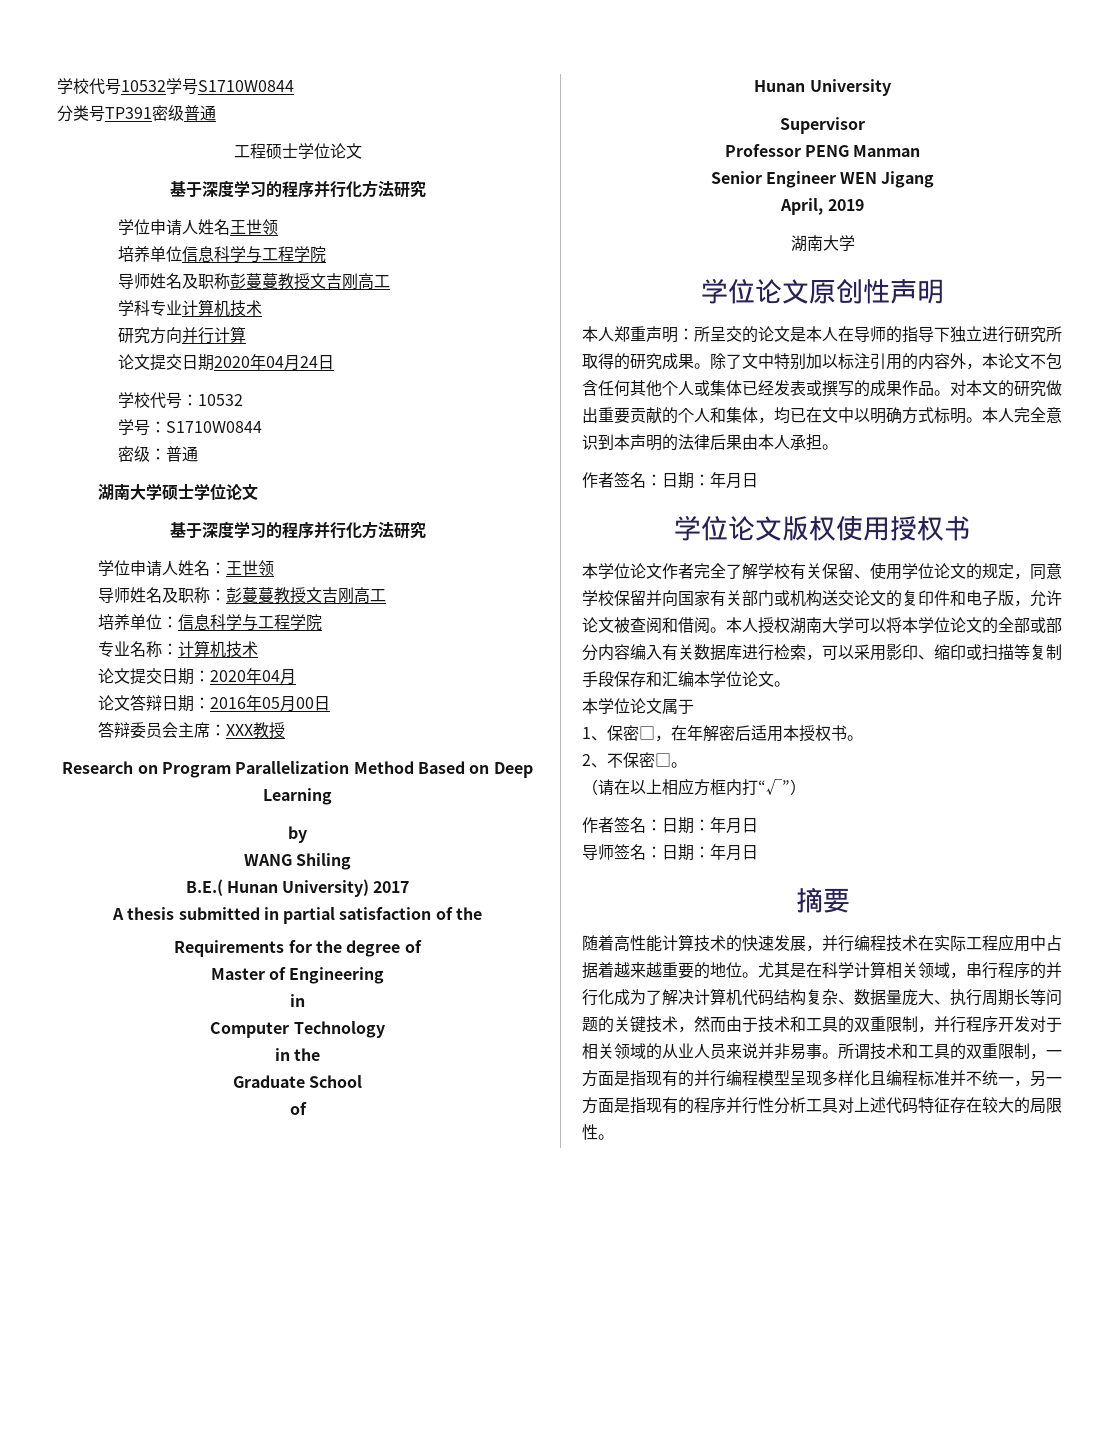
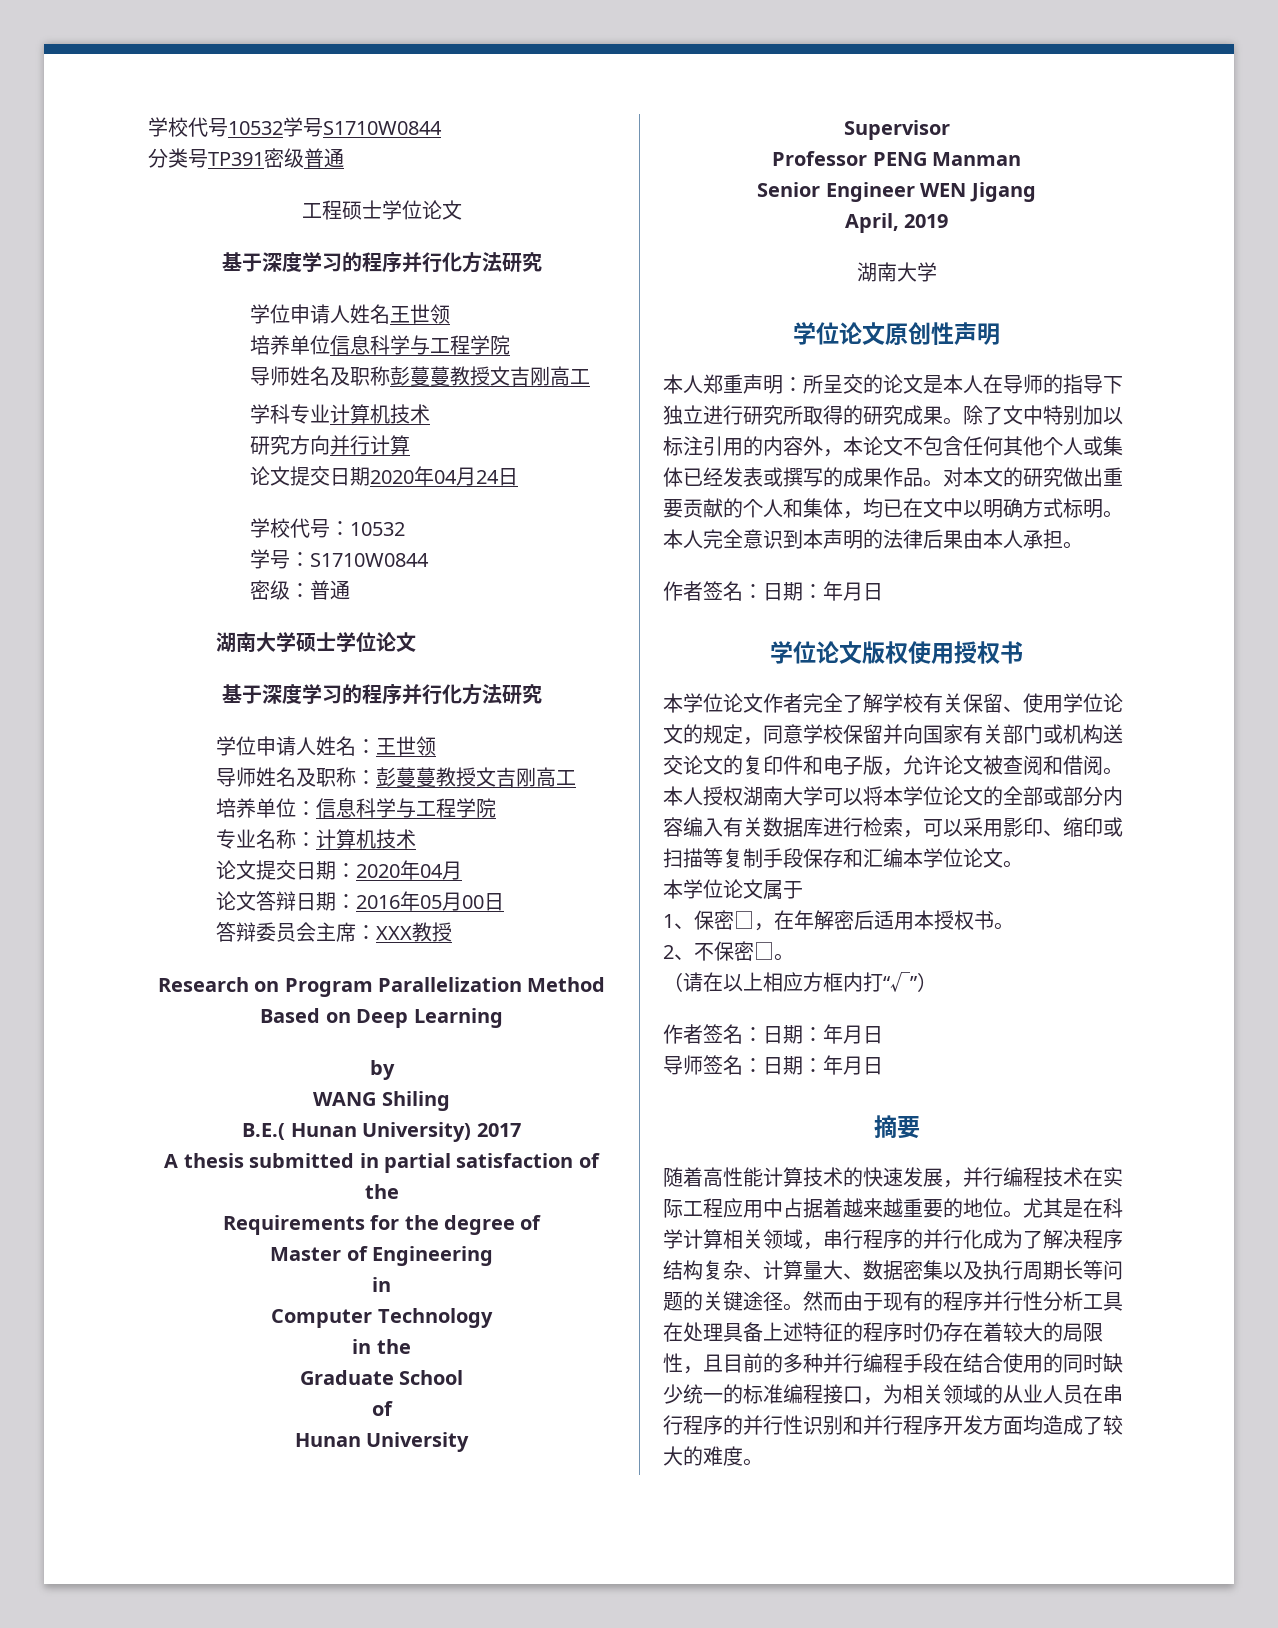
[694,988,950,1006] 计算机代码结构复杂、数据量庞大、 -> [1083,1229,1123,1249] [663,1260,983,1280] 程序结构复杂、计算量大、数据密集以及
[646,1016,694,1033] 技术， -> [743,1291,803,1311] 途径。
[758,1016,1062,1033] [582,1043,1062,1060] [582,1070,1062,1087] [582,1097,646,1114] 技术和工具的双重限制，并行程序开发对于相关领域的从业人员来说并非易事。所谓技术和工具的双重限制，一方面是指现有的并行编程模型呈现多样化且编程标准并不统一，另一方面是指 -> (883, 1302) none
[838,1097,1062,1114] [582,1124,598,1140] 对上述代码特征存在较大的局限性 -> [663,1322,1103,1342] [663,1353,1123,1374] [663,1384,1123,1405] [663,1415,1123,1435] [663,1446,743,1466] 在处理具备上述特征的程序时仍存在着较大的局限性，且目前的多种并行编程手段在结合使用的同时缺少统一的标准编程接口，为相关领域的从业人员在串行程序的并行性识别和并行程序开发方面均造成了较大的难度

